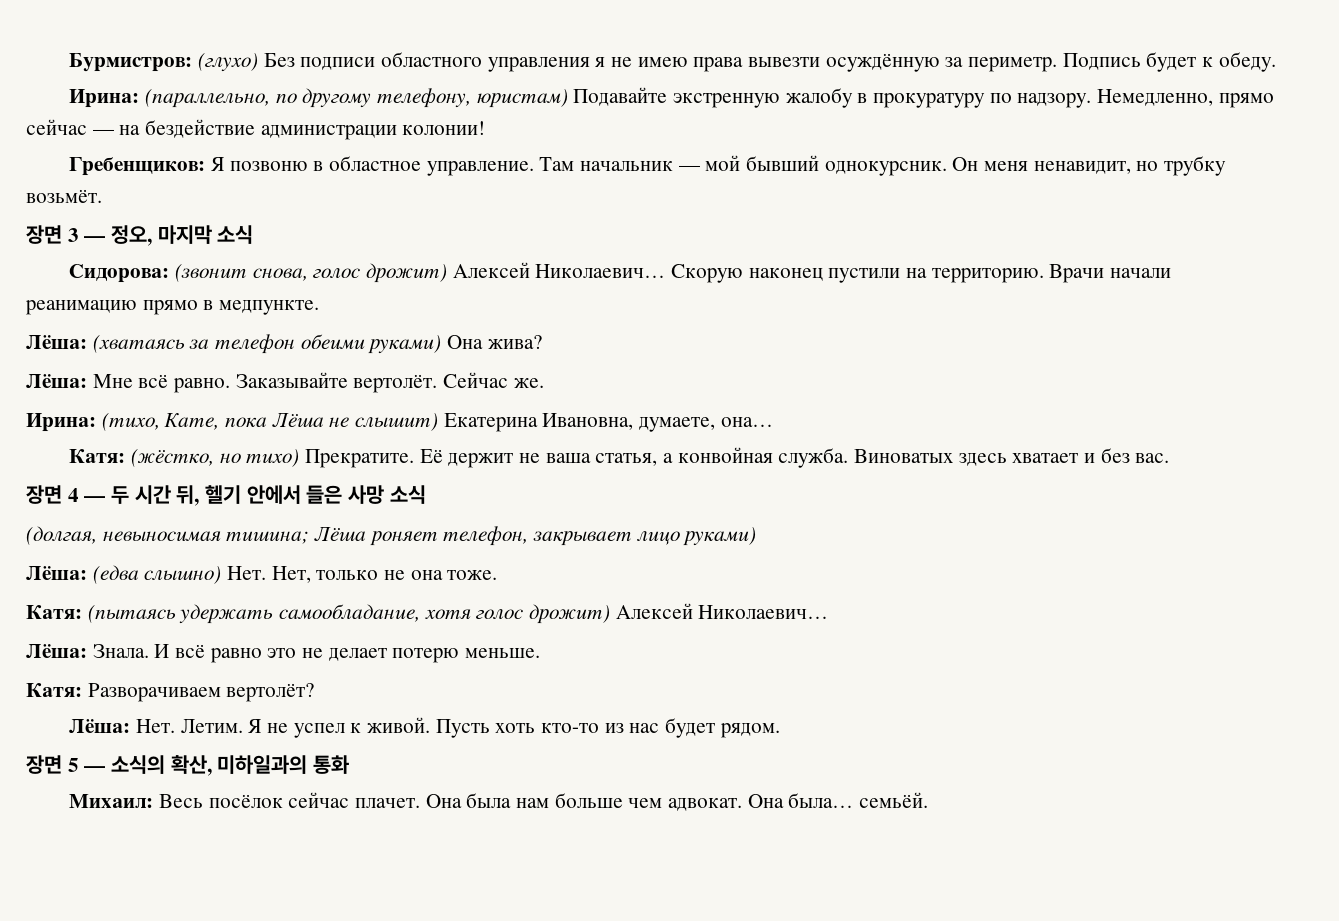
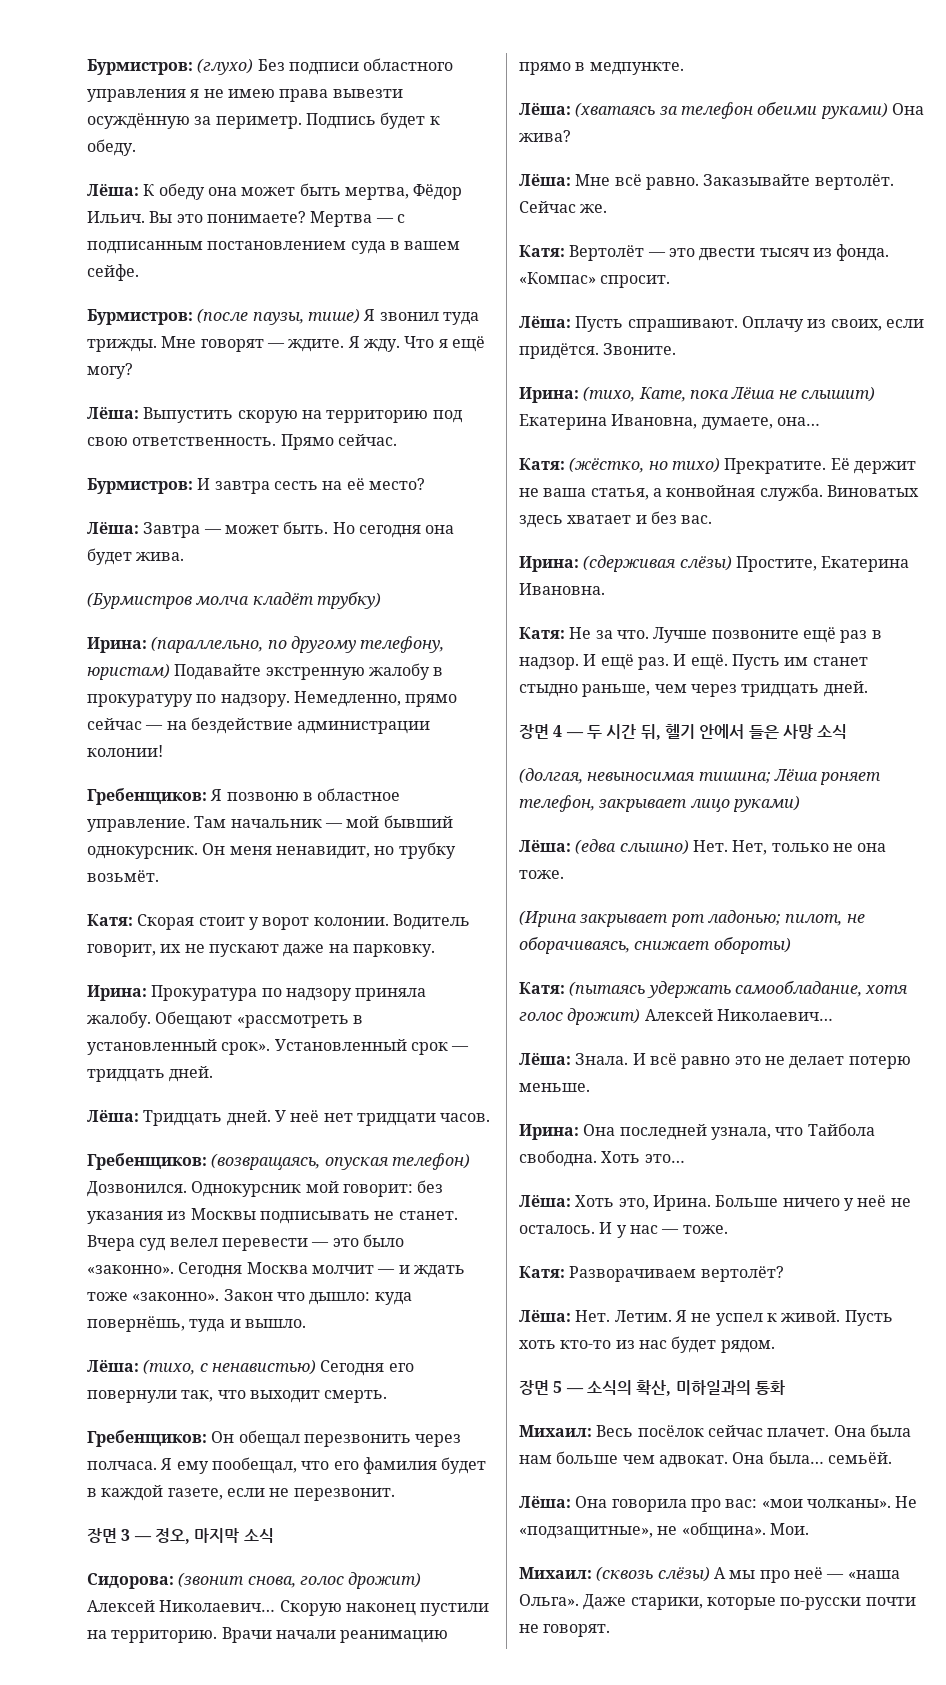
(1276, 62) none -> [87,183,463,200] [87,211,405,227] [87,241,461,254] [87,264,139,281] [87,308,479,325] [87,336,485,352] [87,363,133,379] [87,406,462,423] [87,434,397,450] [87,478,425,494] [87,521,455,538] [87,548,185,565] [87,592,381,609] // Лёша: К обеду она может быть мертва, Фёдор Ильич. Вы это понимаете? Мертва — с подписанным постановлением суда в вашем сейфе. // Бурмистров: (после паузы, тише) Я звонил туда трижды. Мне говорят — ждите. Я жду. Что я ещё могу? // Лёша: Выпустить скорую на территорию под свою ответственность. Прямо сейчас. // Бурмистров: И завтра сесть на её место? // Лёша: Завтра — может быть. Но сегодня она будет жива. // (Бурмистров молча кладёт трубку)
(102, 196) none -> [87,914,470,930] [87,944,435,957] [87,985,427,1001] [87,1011,363,1028] [87,1039,470,1055] [87,1066,214,1082] [87,1109,491,1126] [87,1153,470,1170] [87,1180,444,1197] [87,1208,458,1224] [87,1234,404,1251] [87,1262,465,1278] [87,1289,412,1305] [87,1316,306,1332] [87,1359,414,1376] [87,1390,388,1403] [87,1430,462,1447] [87,1457,487,1474] [87,1485,395,1501] // Катя: Скорая стоит у ворот колонии. Водитель говорит, их не пускают даже на парковку. // Ирина: Прокуратура по надзору приняла жалобу. Обещают «рассмотреть в установленный срок». Установленный срок — тридцать дней. // Лёша: Тридцать дней. У неё нет тридцати часов. // Гребенщиков: (возвращаясь, опуская телефон) Дозвонился. Однокурсник мой говорит: без указания из Москвы подписывать не станет. Вчера суд велел перевести — это было «законно». Сегодня Москва молчит — и ждать тоже «законно». Закон что дышло: куда повернёшь, туда и вышло. // Лёша: (тихо, с ненавистью) Сегодня его повернули так, что выходит смерть. // Гребенщиков: Он обещал перезвонить через полчаса. Я ему пообещал, что его фамилия будет в каждой газете, если не перезвонит.
(544, 383) none -> [519,244,890,261] [519,272,671,288] [519,315,924,332] [519,343,677,359] // Катя: Вертолёт — это двести тысяч из фонда. «Компас» спросит. // Лёша: Пусть спрашивают. Оплачу из своих, если придётся. Звоните.
(1170, 458) none -> [519,555,910,572] [519,583,605,595] [519,627,882,643] [519,654,868,670] [519,681,868,697] // Ирина: (сдерживая слёзы) Простите, Екатерина Ивановна. // Катя: Не за что. Лучше позвоните ещё раз в надзор. И ещё раз. И ещё. Пусть им станет стыдно раньше, чем через тридцать дней.
(498, 575) none -> [519,910,865,927] [519,937,791,954] // (Ирина закрывает рот ладонью; пилот, не оборачиваясь, снижает обороты)
(541, 653) none -> [519,1123,875,1140] [519,1150,685,1167] [519,1194,911,1211] [519,1222,728,1238] // Ирина: Она последней узнала, что Тайбола свободна. Хоть это… // Лёша: Хоть это, Ирина. Больше ничего у неё не осталось. И у нас — тоже.
(929, 800) none -> [519,1495,918,1512] [519,1522,809,1539] [519,1566,900,1583] [519,1594,916,1610] [519,1624,611,1637] // Лёша: Она говорила про вас: «мои чолканы». Не «подзащитные», не «община». Мои. // Михаил: (сквозь слёзы) А мы про неё — «наша Ольга». Даже старики, которые по-русски почти не говорят.

